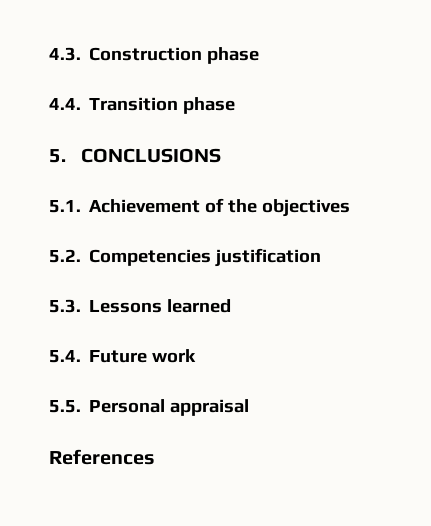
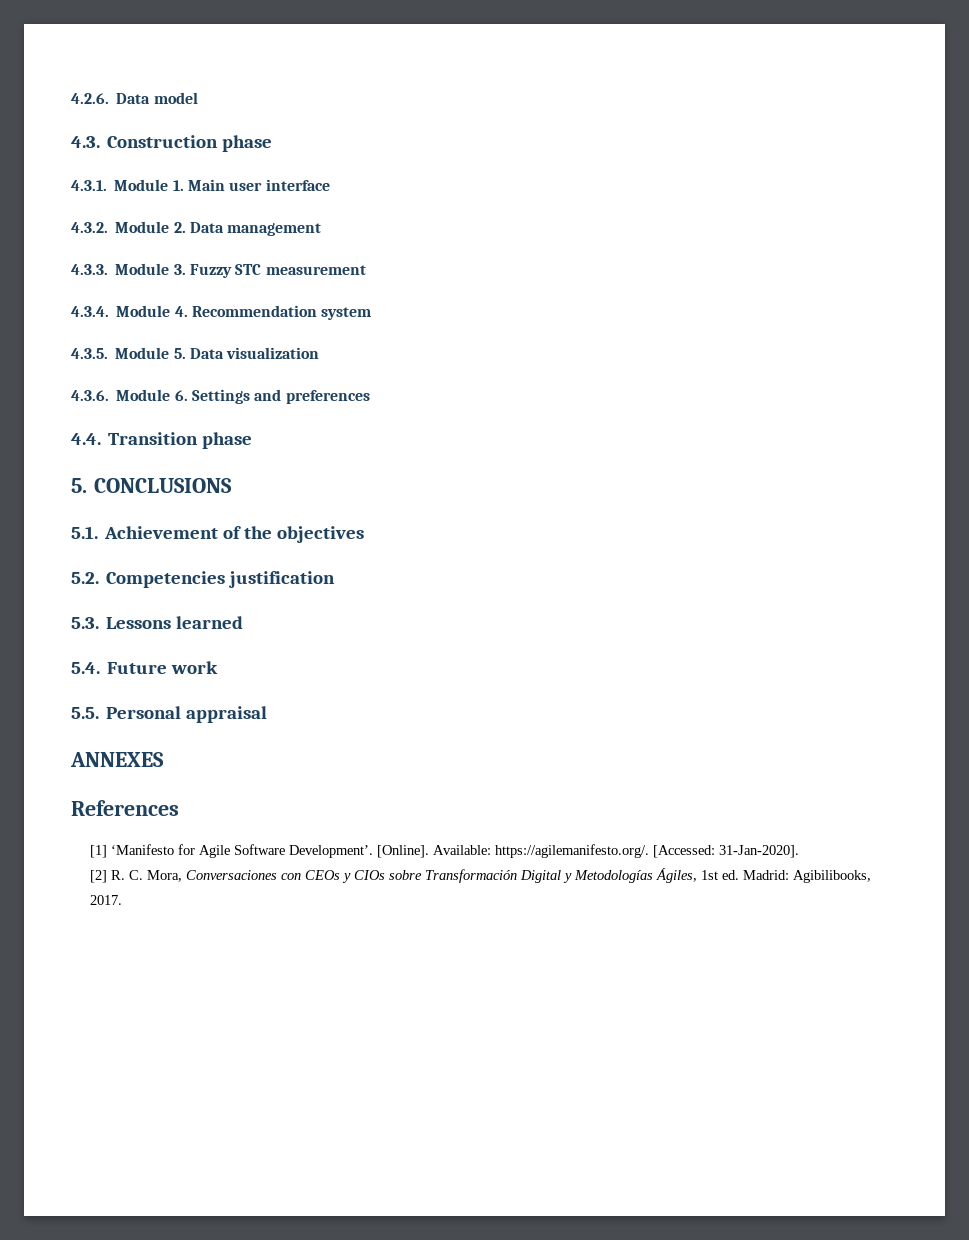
(49, 54) none -> [71,92,198,104] 4.2.6. Data model //
(259, 55) none -> [71,179,330,191] [71,221,322,236] [71,263,366,278] [71,305,372,320] [71,347,320,359] [71,389,370,404] // 4.3.1. Module 1. Main user interface // 4.3.2. Module 2. Data management // 4.3.3. Module 3. Fuzzy STC measurement // 4.3.4. Module 4. Recommendation system // 4.3.5. Module 5. Data visualization // 4.3.6. Module 6. Settings and preferences
(249, 407) none -> [70,752,164,767] // ANNEXES
(155, 457) none -> [89,844,799,858] [89,868,871,883] [89,895,122,905] // [1] ‘Manifesto for Agile Software Development’. [Online]. Available: https://agilemanifesto.org/. [Accessed: 31-Jan-2020]. // [2] R. C. Mora, Conversaciones con CEOs y CIOs sobre Transformación Digital y Metodologías Ágiles, 1st ed. Madrid: Agibilibooks, 2017.

